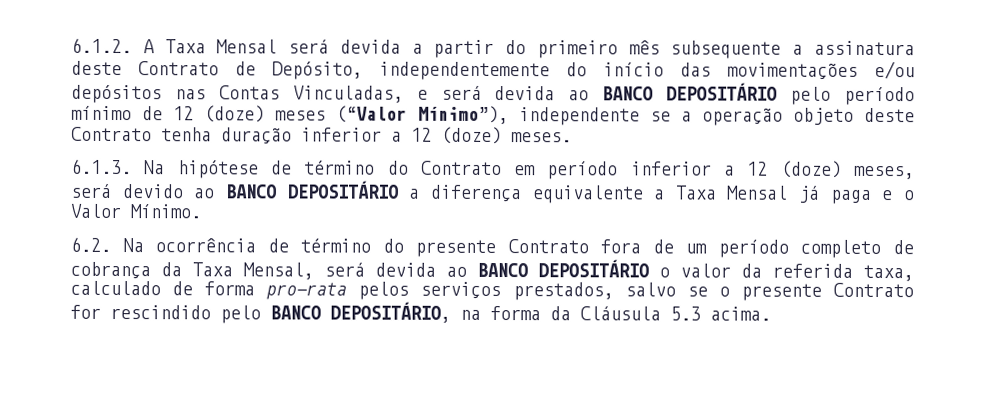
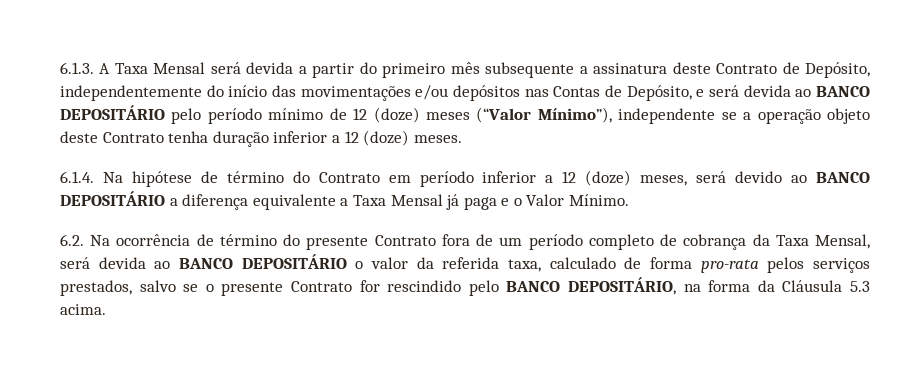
[71,37,132,54] 6.1.2. -> [60,62,94,74] 6.1.3.
[292,85,404,103] Vinculadas, -> [605,85,692,101] de Depósito,
[71,158,132,175] 6.1.3. -> [60,171,94,183] 6.1.4.

